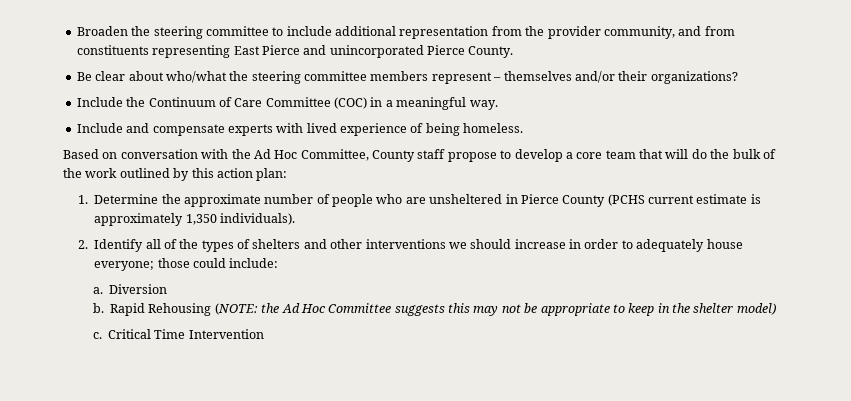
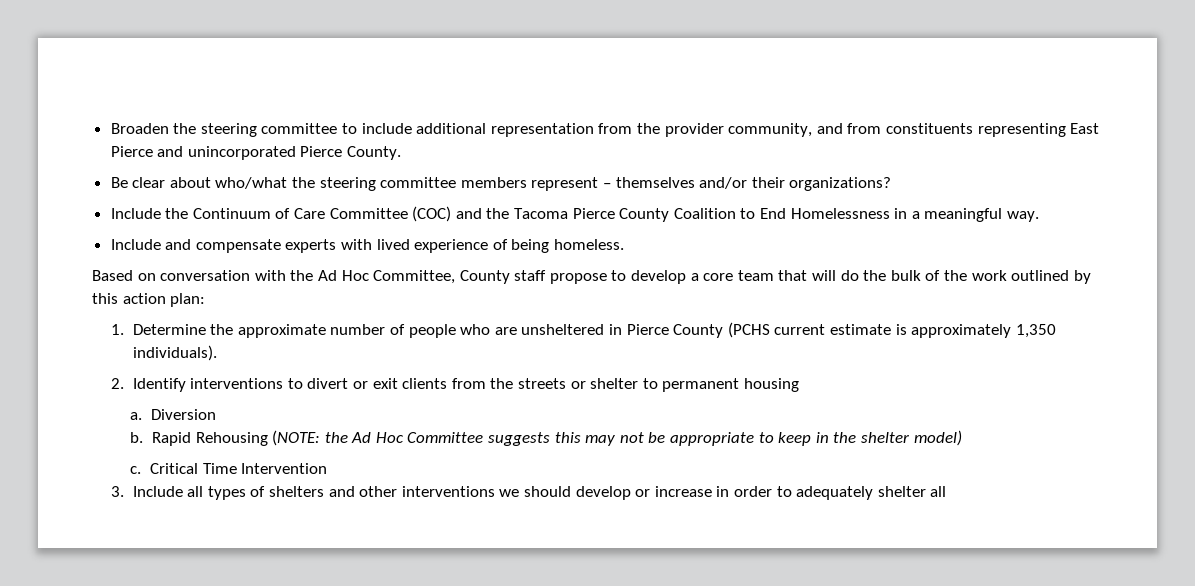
(367, 103) none -> [455,208,890,222] and the Tacoma Pierce County Coalition to End Homelessness
[145,239,743,252] [94,258,279,271] all of the types of shelters and other interventions we should increase in order to adequately house everyone; those could include: -> [190,378,799,392] interventions to divert or exit clients from the streets or shelter to permanent housing
(264, 334) none -> [111,486,947,500] // 3. Include all types of shelters and other interventions we should develop or increase in order to adequately shelter all

